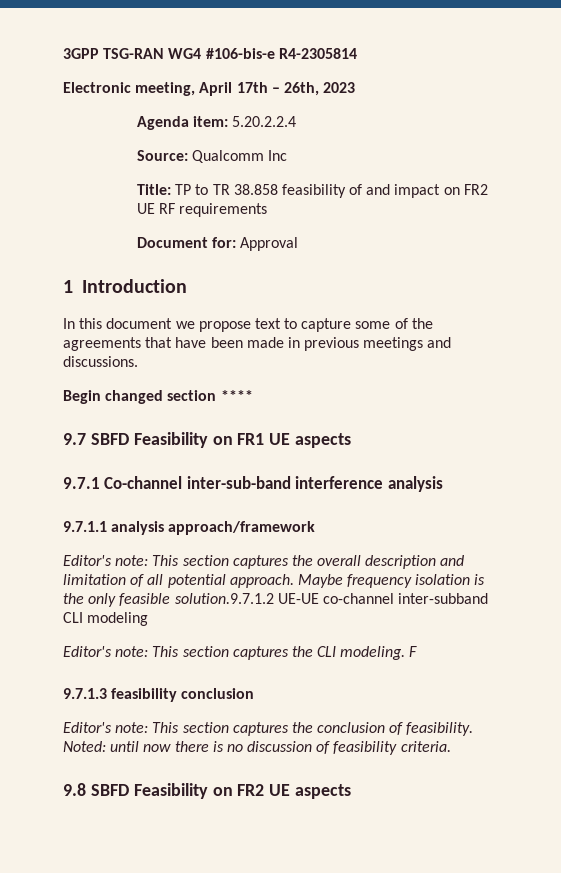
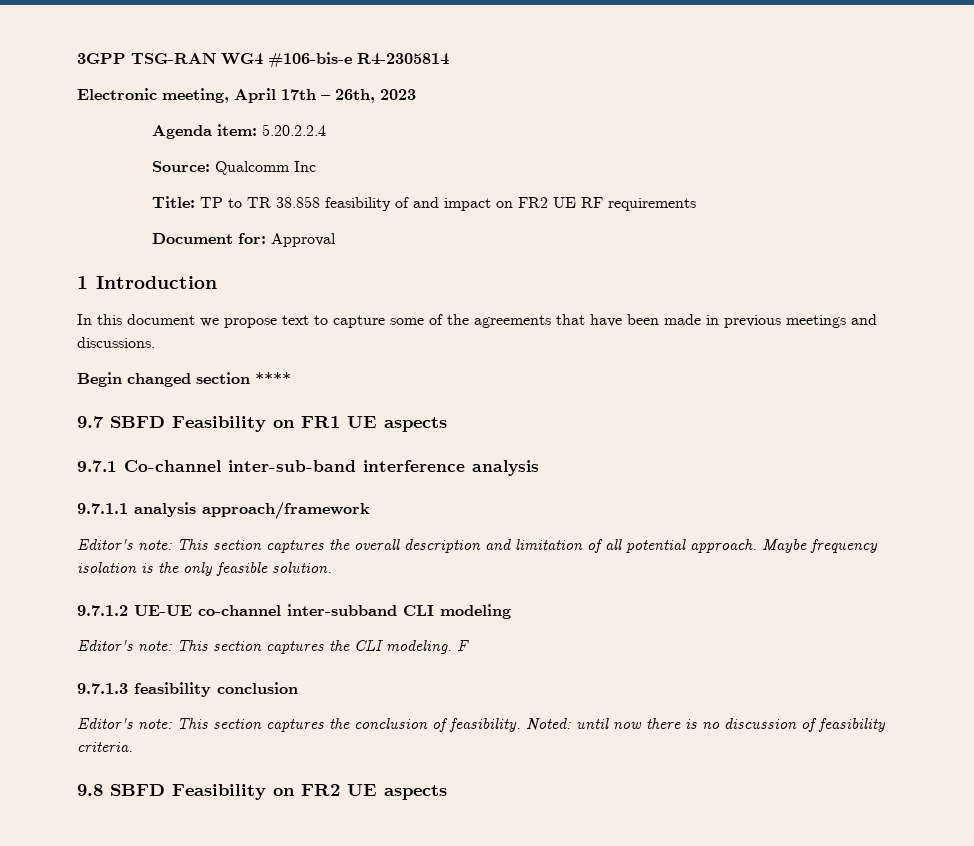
[174,593,274,604] solution.9.7.1.2 -> [272,562,332,573] [77,605,128,616] solution. // 9.7.1.2

